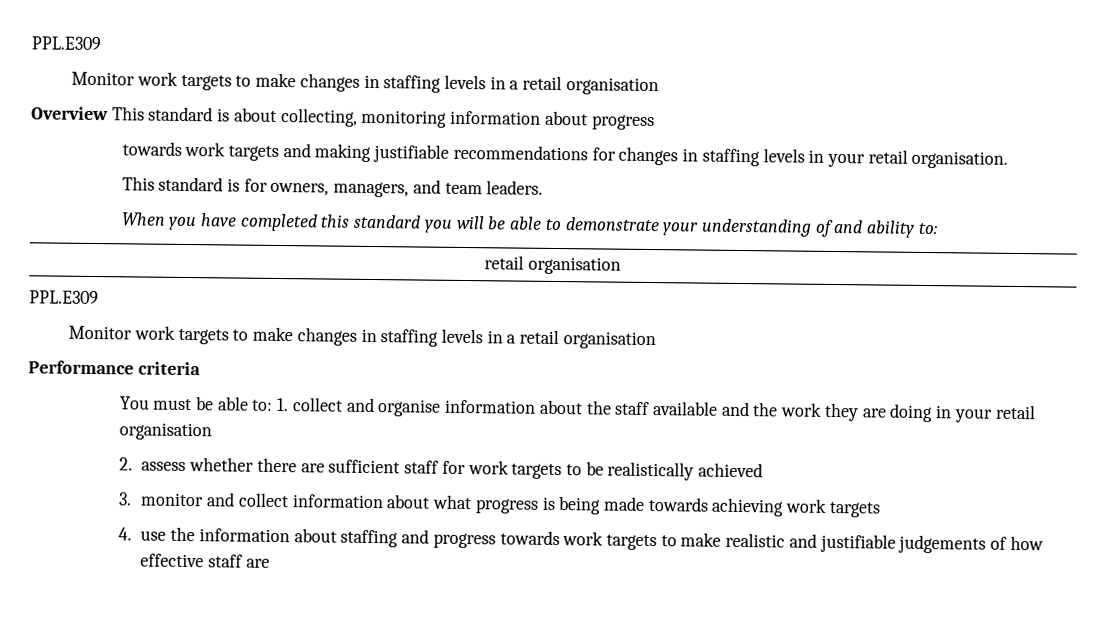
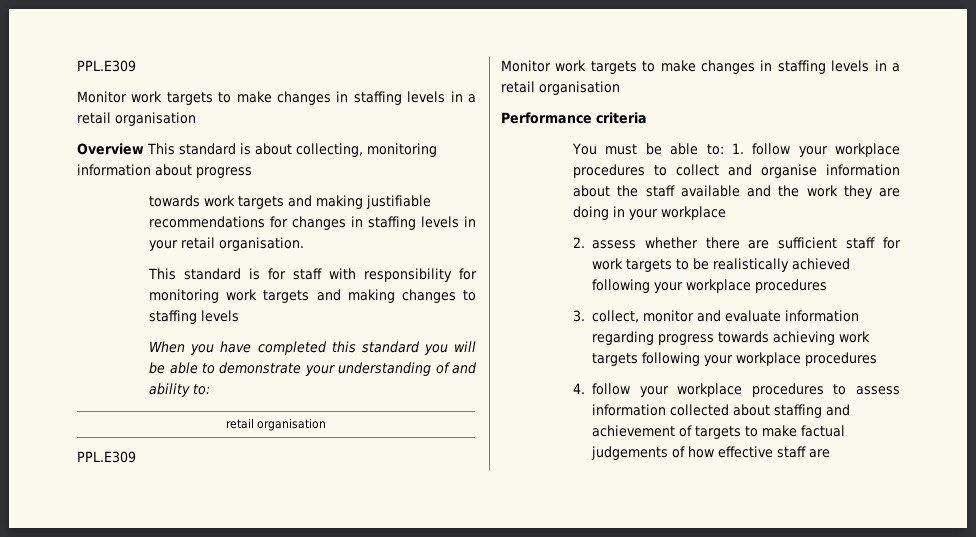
[270,179,544,198] owners, managers, and team leaders. -> [293,268,477,282] [149,289,477,303] [149,310,240,324] staff with responsibility for monitoring work targets and making changes to staffing levels
(290, 404) none -> [752,143,900,157] [573,164,668,178] follow your workplace procedures to
[994,404,1036,420] [118,422,212,441] retail organisation -> [661,206,727,220] workplace
(764, 470) none -> [591,279,827,293] following your workplace procedures
(132, 499) none -> [591,310,639,323] collect,
[237,492,881,518] [117,526,896,553] collect information about what progress is being made towards achieving work targets // 4. use the information about staffing and progress towards work targets to make realistic and justifiable -> [724,310,859,322] [591,331,870,345] [591,352,877,366] [573,383,900,397] [591,404,850,418] [591,425,845,439] evaluate information regarding progress towards achieving work targets following your workplace procedures // 4. follow your workplace procedures to assess information collected about staffing and achievement of targets to make factual

